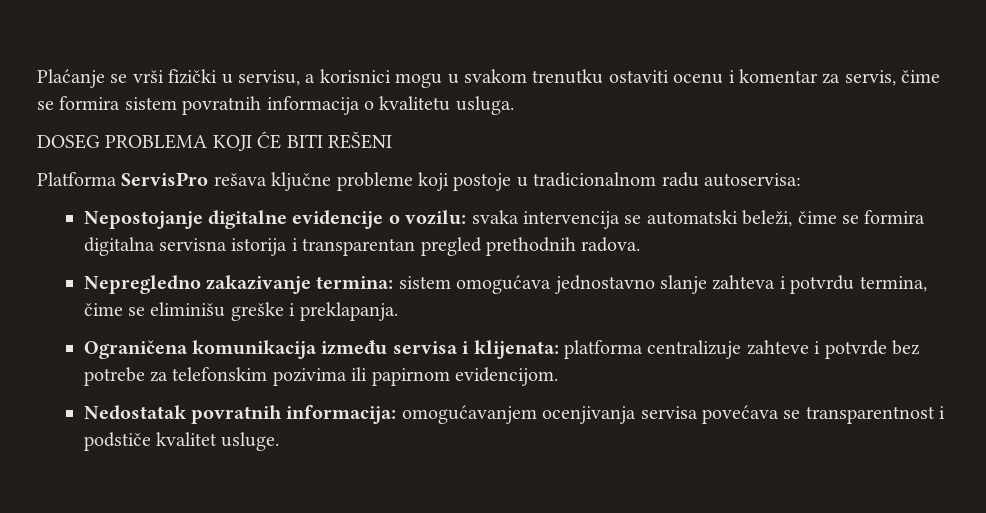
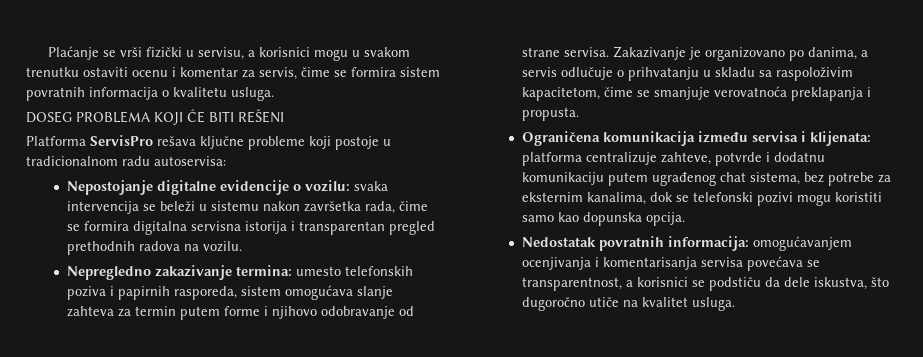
[646,210,793,227] automatski beleži, -> [160,201,396,214] beleži u sistemu nakon završetka rada,
[581,237,641,252] radova. -> [139,241,243,252] radova na vozilu.
(394, 282) none -> [296,266,414,276] [67,286,238,300] umesto telefonskih poziva i papirnih rasporeda,
[554,275,655,294] jednostavno -> (354, 292) none
[779,275,927,294] [83,302,398,321] i potvrdu termina, čime se eliminišu greške i preklapanja. -> [118,306,415,320] [522,46,869,61] [522,67,854,81] [522,86,872,101] [522,107,580,121] za termin putem forme i njihovo odobravanje od strane servisa. Zakazivanje je organizovano po danima, a servis odlučuje o prihvatanju u skladu sa raspoloživim kapacitetom, čime se smanjuje verovatnoća preklapanja i propusta.
[746,340,921,359] [83,367,559,386] zahteve i potvrde bez potrebe za telefonskim pozivima ili papirnom evidencijom. -> [661,152,826,166] [522,172,892,186] [522,192,883,206] [522,212,686,226] zahteve, potvrde i dodatnu komunikaciju putem ugrađenog chat sistema, bez potrebe za eksternim kanalima, dok se telefonski pozivi mogu koristiti samo kao dopunska opcija.
(637, 415) none -> [595,257,698,270] i komentarisanja
[805,406,946,424] [83,432,280,451] transparentnost i podstiče kvalitet usluge. -> [522,277,890,291] [522,297,736,311] transparentnost, a korisnici se podstiču da dele iskustva, što dugoročno utiče na kvalitet usluga.

